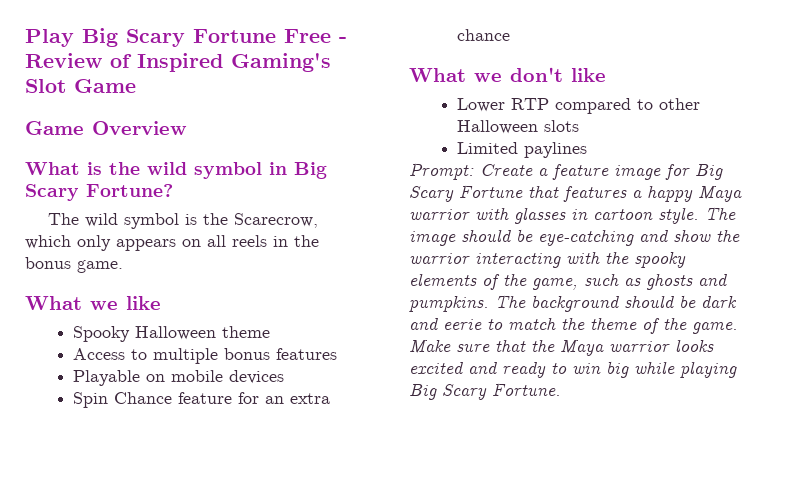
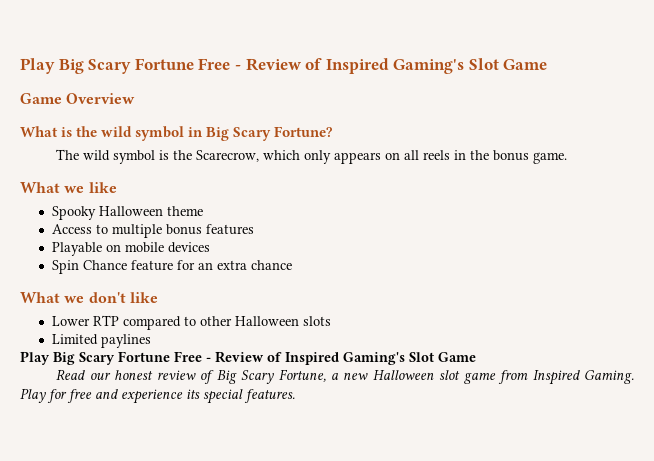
[409,163,723,180] [409,185,742,202] [409,207,736,224] [409,229,740,246] [409,251,686,268] [409,273,728,290] [409,295,737,312] [409,317,738,334] [409,339,714,356] [409,361,737,378] [409,383,561,400] Prompt: Create a feature image for Big Scary Fortune that features a happy Maya warrior with glasses in cartoon style. The image should be eye-catching and show the warrior interacting with the spooky elements of the game, such as ghosts and pumpkins. The background should be dark and eerie to match the theme of the game. Make sure that the Maya warrior looks excited and ready to win big while playing Big Scary Fortune. -> [20,351,476,365] [56,369,634,385] [20,388,295,404] Play Big Scary Fortune Free - Review of Inspired Gaming's Slot Game // Read our honest review of Big Scary Fortune, a new Halloween slot game from Inspired Gaming. Play for free and experience its special features.

